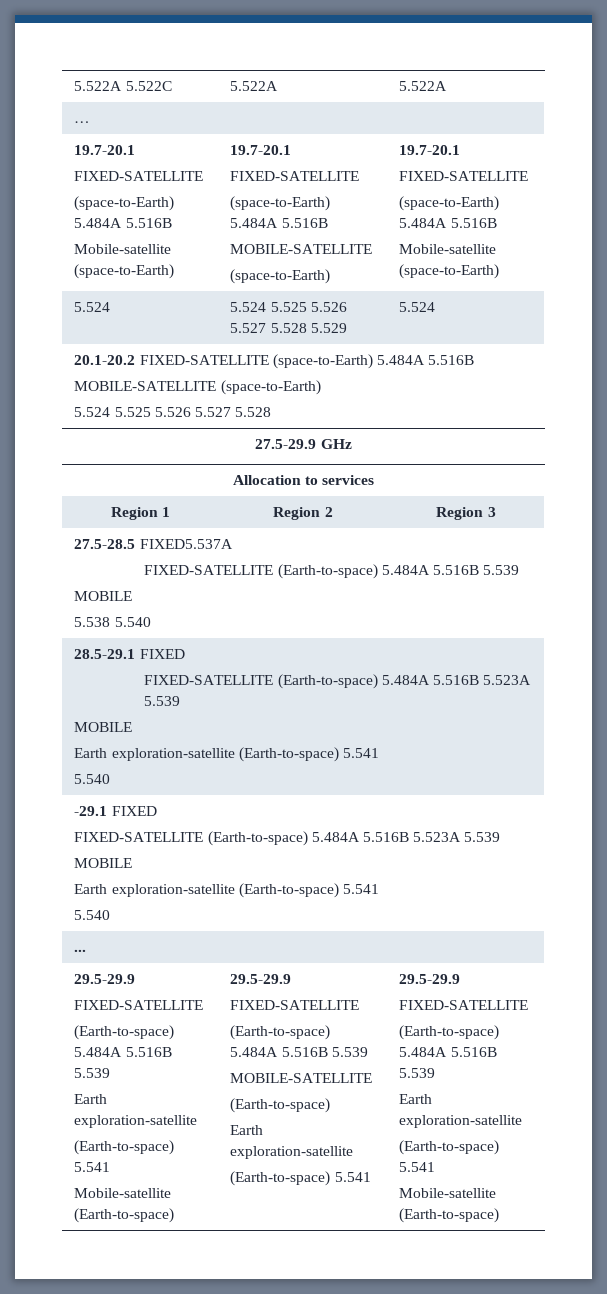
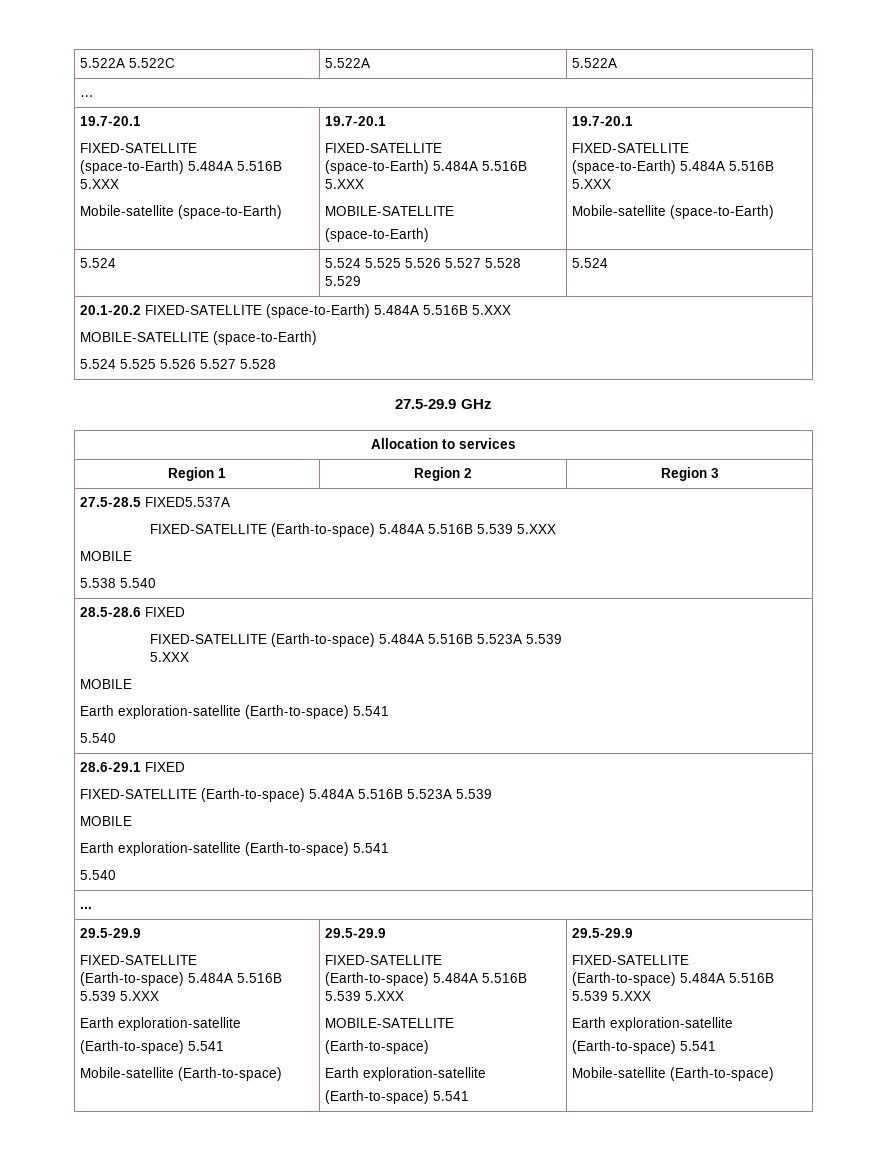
(172, 223) none -> [80,179,120,189] 5.XXX
(328, 223) none -> [325,179,365,189] 5.XXX
(497, 223) none -> [572,179,612,189] 5.XXX
(475, 360) none -> [472,305,512,315] 5.XXX
(520, 570) none -> [517,524,557,534] 5.XXX
[74,649,185,659] [144,674,532,689] [144,696,181,706] [74,722,133,732] [74,747,379,762] [74,774,111,784] [74,806,108,816] 28.5-29.1 FIXED // FIXED-SATELLITE (Earth-to-space) 5.484A 5.516B 5.523A 5.539 // MOBILE // Earth exploration-satellite (Earth-to-space) 5.541 // 5.540 // -29.1 -> [80,607,186,617] [150,633,563,647] [150,652,190,662] [80,679,133,689] [80,705,390,719] [80,733,117,743] [80,762,142,772] 28.5-28.6 FIXED // FIXED-SATELLITE (Earth-to-space) 5.484A 5.516B 5.523A 5.539 // 5.XXX // MOBILE // Earth exploration-satellite (Earth-to-space) 5.541 // 5.540 // 28.6-29.1
(111, 1073) none -> [120,991,160,1001] 5.XXX
(368, 1052) none -> [365,991,405,1001] 5.XXX
(436, 1073) none -> [612,991,652,1001] 5.XXX

